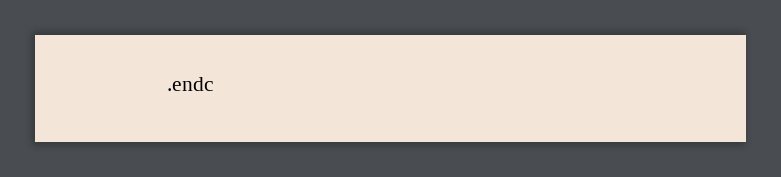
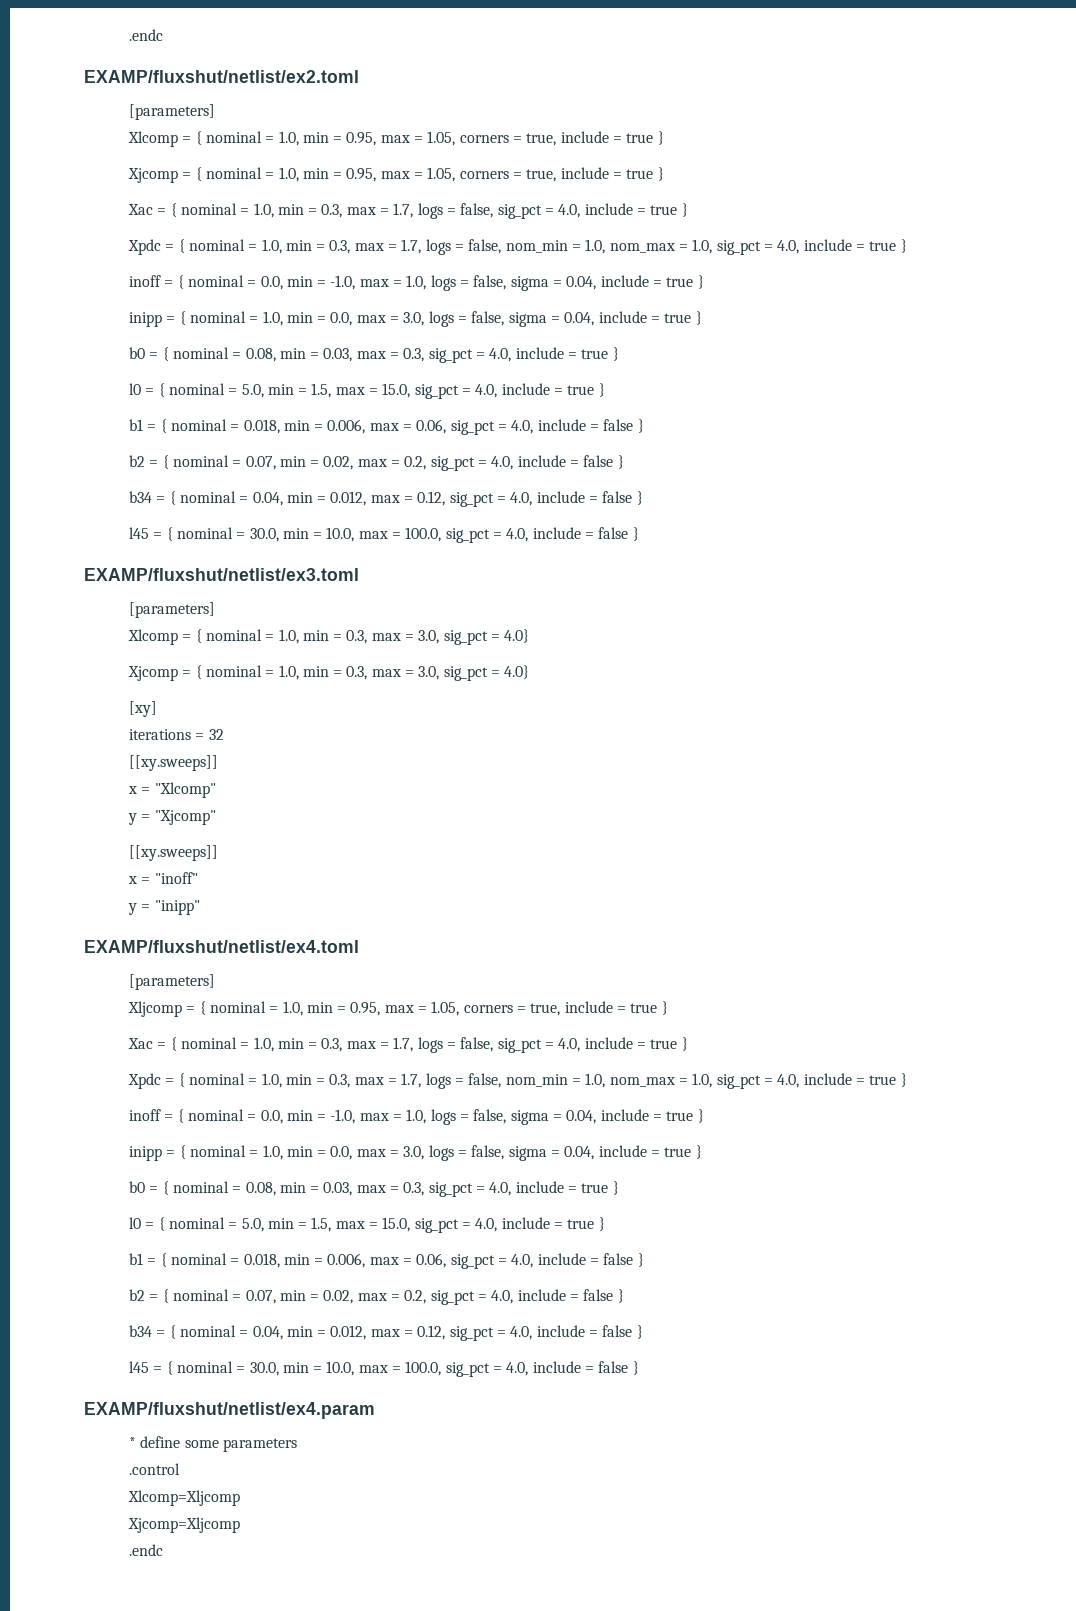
[166,77,214,91] .endc -> [128,29,163,41] [84,70,359,83] [128,104,215,120] [127,131,664,147] [127,167,664,183] [127,203,688,219] [127,239,907,255] [128,275,704,291] [128,311,702,327] [128,347,619,363] [128,383,605,399] [128,419,644,435] [128,455,624,471] [128,491,643,507] [128,527,639,543] [84,568,359,581] [128,602,215,618] [127,629,530,645] [127,665,530,681] [128,701,157,717] [128,729,224,740] [128,755,218,771] [127,782,216,798] [127,810,216,825] [128,845,218,861] [127,872,198,884] [127,900,200,915] [84,940,359,953] [128,974,215,990] [127,1001,668,1017] [127,1037,688,1053] [127,1073,907,1089] [128,1109,704,1125] [128,1145,702,1161] [128,1181,619,1197] [128,1217,605,1233] [128,1253,644,1269] [128,1289,624,1305] [128,1325,643,1341] [128,1361,639,1377] [84,1402,375,1419] [128,1436,297,1452] [128,1463,180,1475] [127,1490,240,1506] [127,1517,240,1533] [128,1544,163,1556] .endc // EXAMP/fluxshut/netlist/ex2.toml // [parameters] // Xlcomp = { nominal = 1.0, min = 0.95, max = 1.05, corners = true, include = true } // Xjcomp = { nominal = 1.0, min = 0.95, max = 1.05, corners = true, include = true } // Xac = { nominal = 1.0, min = 0.3, max = 1.7, logs = false, sig_pct = 4.0, include = true } // Xpdc = { nominal = 1.0, min = 0.3, max = 1.7, logs = false, nom_min = 1.0, nom_max = 1.0, sig_pct = 4.0, include = true } // inoff = { nominal = 0.0, min = -1.0, max = 1.0, logs = false, sigma = 0.04, include = true } // inipp = { nominal = 1.0, min = 0.0, max = 3.0, logs = false, sigma = 0.04, include = true } // b0 = { nominal = 0.08, min = 0.03, max = 0.3, sig_pct = 4.0, include = true } // l0 = { nominal = 5.0, min = 1.5, max = 15.0, sig_pct = 4.0, include = true } // b1 = { nominal = 0.018, min = 0.006, max = 0.06, sig_pct = 4.0, include = false } // b2 = { nominal = 0.07, min = 0.02, max = 0.2, sig_pct = 4.0, include = false } // b34 = { nominal = 0.04, min = 0.012, max = 0.12, sig_pct = 4.0, include = false } // l45 = { nominal = 30.0, min = 10.0, max = 100.0, sig_pct = 4.0, include = false } // EXAMP/fluxshut/netlist/ex3.toml // [parameters] // Xlcomp = { nominal = 1.0, min = 0.3, max = 3.0, sig_pct = 4.0} // Xjcomp = { nominal = 1.0, min = 0.3, max = 3.0, sig_pct = 4.0} // [xy] // iterations = 32 // [[xy.sweeps]] // x = "Xlcomp" // y = "Xjcomp" // [[xy.sweeps]] // x = "inoff" // y = "inipp" // EXAMP/fluxshut/netlist/ex4.toml // [parameters] // Xljcomp = { nominal = 1.0, min = 0.95, max = 1.05, corners = true, include = true } // Xac = { nominal = 1.0, min = 0.3, max = 1.7, logs = false, sig_pct = 4.0, include = true } // Xpdc = { nominal = 1.0, min = 0.3, max = 1.7, logs = false, nom_min = 1.0, nom_max = 1.0, sig_pct = 4.0, include = true } // inoff = { nominal = 0.0, min = -1.0, max = 1.0, logs = false, sigma = 0.04, include = true } // inipp = { nominal = 1.0, min = 0.0, max = 3.0, logs = false, sigma = 0.04, include = true } // b0 = { nominal = 0.08, min = 0.03, max = 0.3, sig_pct = 4.0, include = true } // l0 = { nominal = 5.0, min = 1.5, max = 15.0, sig_pct = 4.0, include = true } // b1 = { nominal = 0.018, min = 0.006, max = 0.06, sig_pct = 4.0, include = false } // b2 = { nominal = 0.07, min = 0.02, max = 0.2, sig_pct = 4.0, include = false } // b34 = { nominal = 0.04, min = 0.012, max = 0.12, sig_pct = 4.0, include = false } // l45 = { nominal = 30.0, min = 10.0, max = 100.0, sig_pct = 4.0, include = false } // EXAMP/fluxshut/netlist/ex4.param // * define some parameters // .control // Xlcomp=Xljcomp // Xjcomp=Xljcomp // .endc

